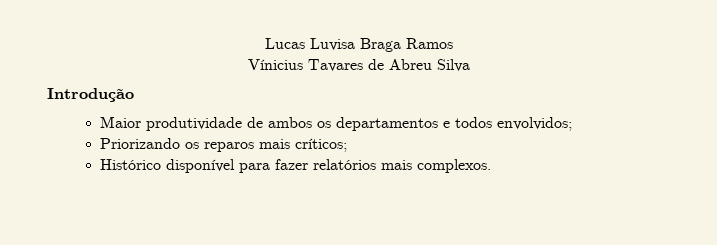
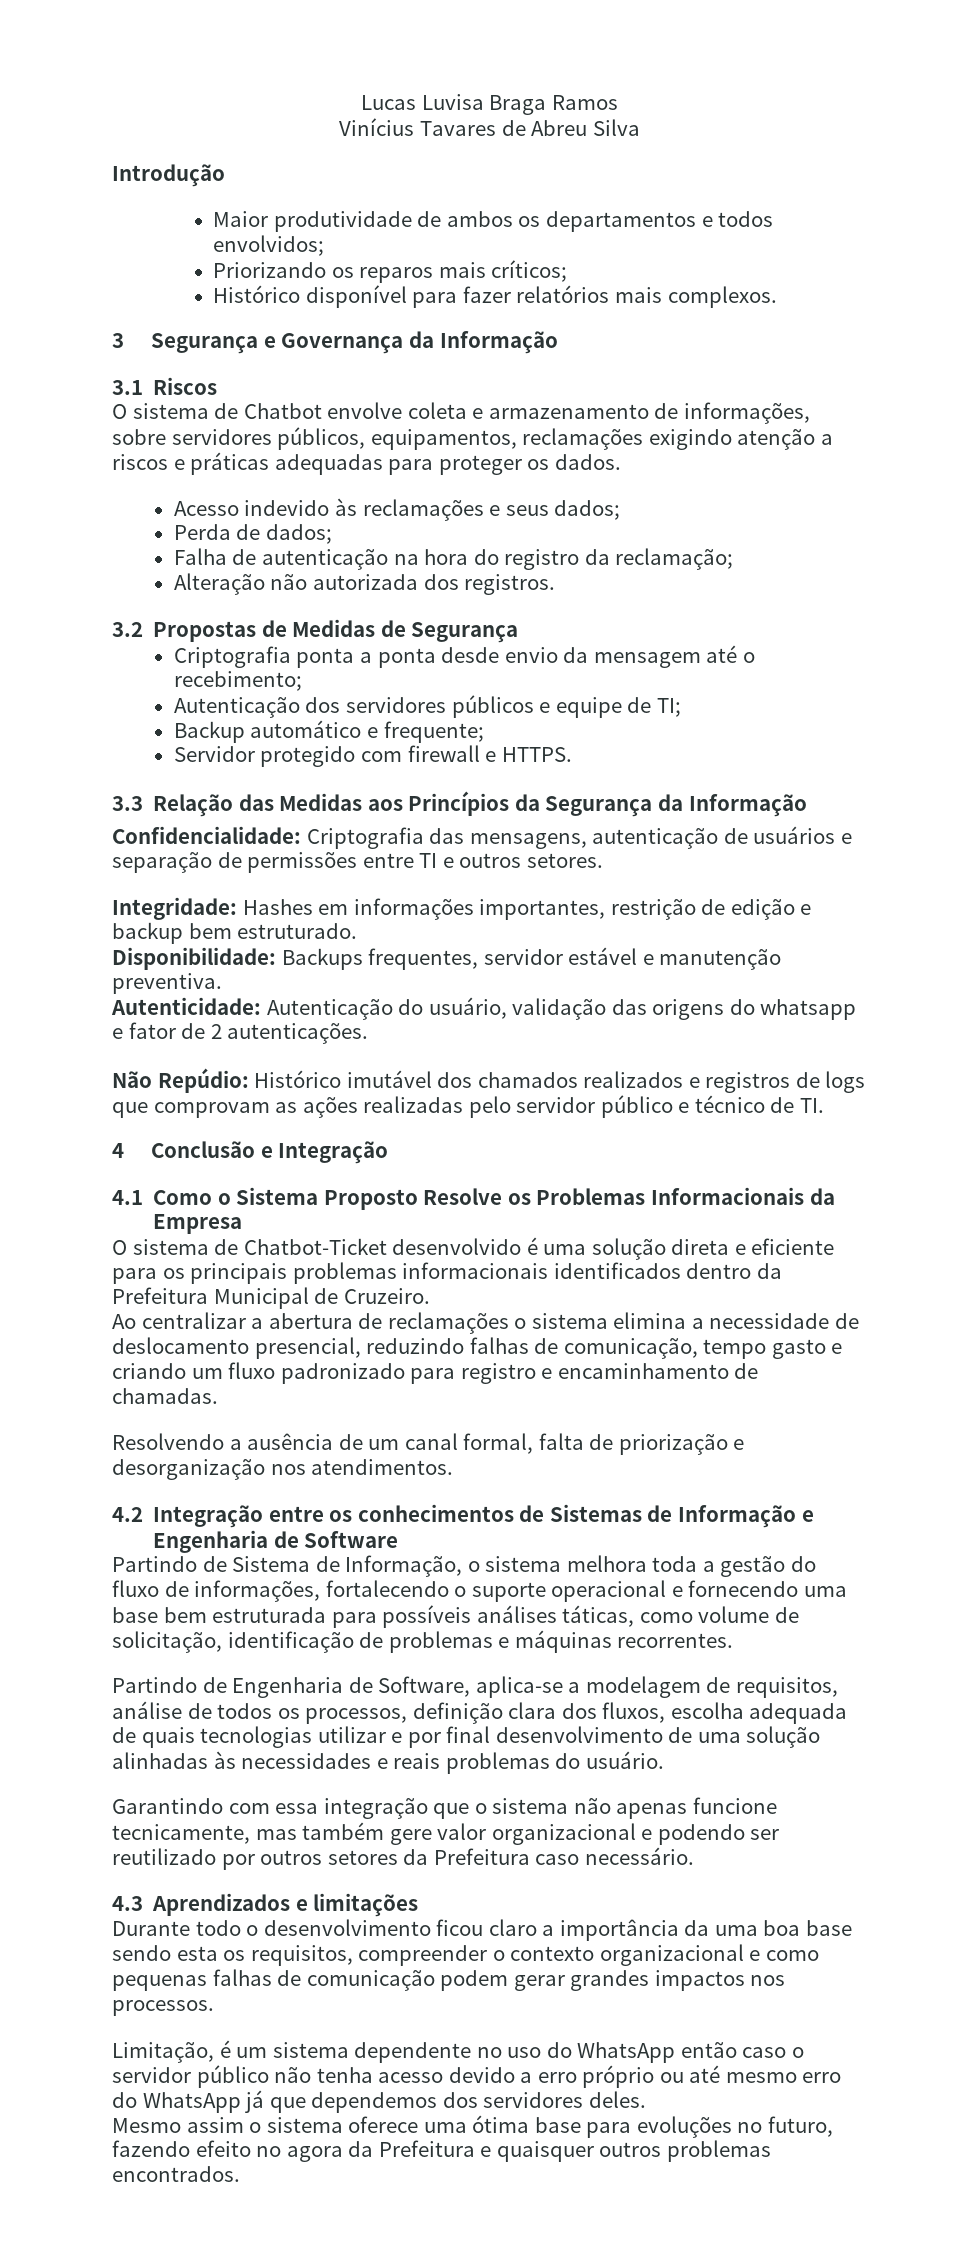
[247,59,303,70] Vínicius -> [339,118,415,136] Vinícius
(492, 166) none -> [112,331,558,354] [112,377,218,395] [112,402,810,424] [112,427,833,450] [112,452,621,475] [173,498,621,521] [173,524,333,544] [173,548,734,570] [173,573,556,595] [112,619,519,643] [173,645,755,668] [173,671,302,691] [173,695,681,718] [173,720,484,743] [173,745,572,767] [112,791,807,817] [112,826,852,849] [112,852,603,873] [112,897,812,920] [112,922,358,944] [112,947,782,970] [112,973,222,994] [111,997,857,1020] [112,1022,369,1044] [112,1068,866,1093] [112,1095,824,1118] [112,1141,389,1164] [112,1187,835,1210] [153,1214,243,1234] [112,1237,835,1260] [112,1262,782,1284] [112,1287,430,1309] [112,1312,859,1334] [112,1337,843,1359] [112,1362,759,1384] [112,1388,218,1404] [112,1433,745,1455] [112,1459,454,1480] [112,1504,814,1528] [153,1530,399,1553] [112,1555,816,1577] [112,1580,847,1602] [112,1605,799,1628] [112,1630,734,1653] [112,1676,838,1698] [112,1701,848,1724] [112,1726,821,1748] [112,1751,664,1774] [112,1797,777,1819] [112,1822,780,1845] [112,1847,694,1870] [112,1893,419,1917] [112,1919,852,1941] [112,1944,819,1966] [112,1969,786,1991] [112,2000,214,2016] [112,2040,804,2063] [112,2065,842,2088] [112,2090,646,2113] [112,2115,833,2138] [112,2140,771,2162] [112,2166,240,2182] // 3 Segurança e Governança da Informação // 3.1 Riscos // O sistema de Chatbot envolve coleta e armazenamento de informações, sobre servidores públicos, equipamentos, reclamações exigindo atenção a riscos e práticas adequadas para proteger os dados. // Acesso indevido às reclamações e seus dados; // Perda de dados; // Falha de autenticação na hora do registro da reclamação; // Alteração não autorizada dos registros. // 3.2 Propostas de Medidas de Segurança // Criptografia ponta a ponta desde envio da mensagem até o recebimento; // Autenticação dos servidores públicos e equipe de TI; // Backup automático e frequente; // Servidor protegido com firewall e HTTPS. // 3.3 Relação das Medidas aos Princípios da Segurança da Informação // Confidencialidade: Criptografia das mensagens, autenticação de usuários e separação de permissões entre TI e outros setores. // Integridade: Hashes em informações importantes, restrição de edição e backup bem estruturado. // Disponibilidade: Backups frequentes, servidor estável e manutenção preventiva. // Autenticidade: Autenticação do usuário, validação das origens do whatsapp e fator de 2 autenticações. // Não Repúdio: Histórico imutável dos chamados realizados e registros de logs que comprovam as ações realizadas pelo servidor público e técnico de TI. // 4 Conclusão e Integração // 4.1 Como o Sistema Proposto Resolve os Problemas Informacionais da Empresa // O sistema de Chatbot-Ticket desenvolvido é uma solução direta e eficiente para os principais problemas informacionais identificados dentro da Prefeitura Municipal de Cruzeiro. // Ao centralizar a abertura de reclamações o sistema elimina a necessidade de deslocamento presencial, reduzindo falhas de comunicação, tempo gasto e criando um fluxo padronizado para registro e encaminhamento de chamadas. // Resolvendo a ausência de um canal formal, falta de priorização e desorganização nos atendimentos. // 4.2 Integração entre os conhecimentos de Sistemas de Informação e Engenharia de Software // Partindo de Sistema de Informação, o sistema melhora toda a gestão do fluxo de informações, fortalecendo o suporte operacional e fornecendo uma base bem estruturada para possíveis análises táticas, como volume de solicitação, identificação de problemas e máquinas recorrentes. // Partindo de Engenharia de Software, aplica-se a modelagem de requisitos, análise de todos os processos, definição clara dos fluxos, escolha adequada de quais tecnologias utilizar e por final desenvolvimento de uma solução alinhadas às necessidades e reais problemas do usuário. // Garantindo com essa integração que o sistema não apenas funcione tecnicamente, mas também gere valor organizacional e podendo ser reutilizado por outros setores da Prefeitura caso necessário. // 4.3 Aprendizados e limitações // Durante todo o desenvolvimento ficou claro a importância da uma boa base sendo esta os requisitos, compreender o contexto organizacional e como pequenas falhas de comunicação podem gerar grandes impactos nos processos. // Limitação, é um sistema dependente no uso do WhatsApp então caso o servidor público não tenha acesso devido a erro próprio ou até mesmo erro do WhatsApp já que dependemos dos servidores deles. // Mesmo assim o sistema oferece uma ótima base para evoluções no futuro, fazendo efeito no agora da Prefeitura e quaisquer outros problemas encontrados.

